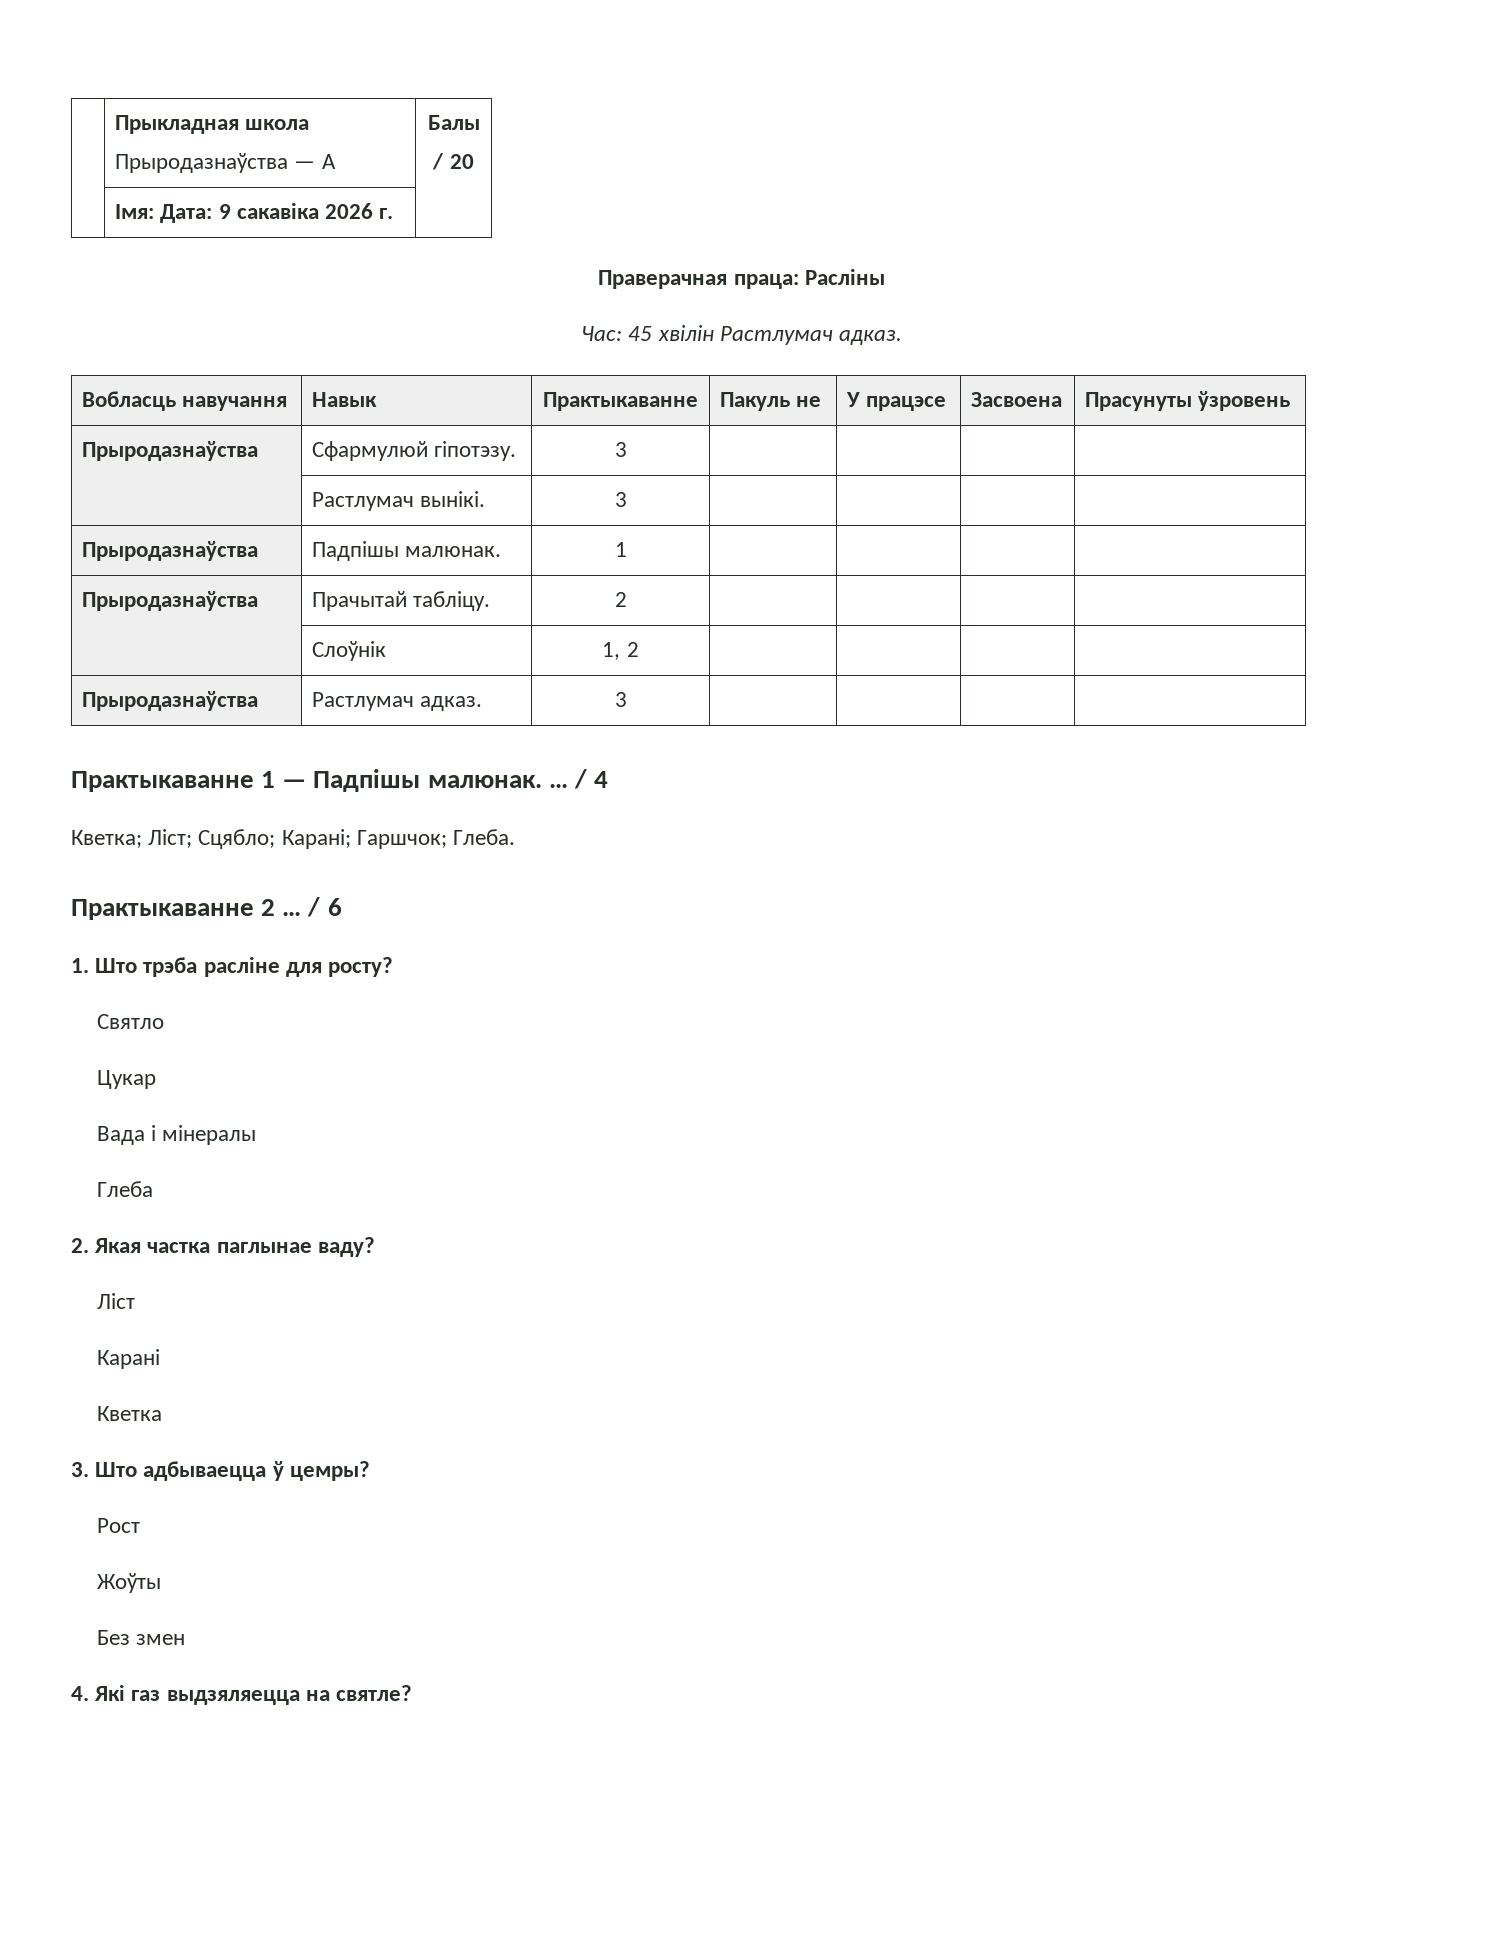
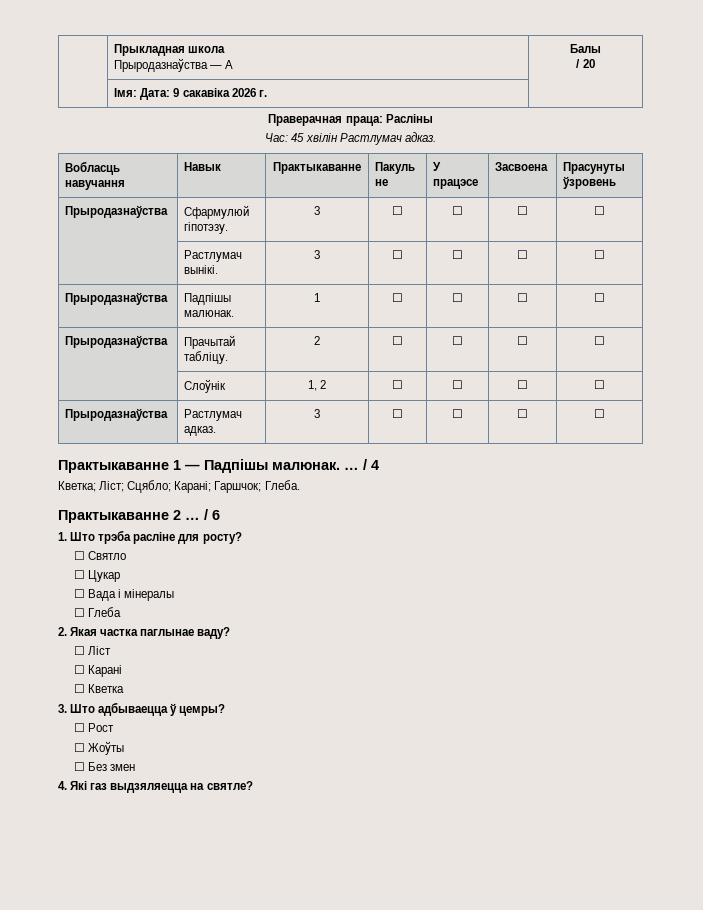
(627, 449) | | | -> [392,206,403,215] [452,206,463,215] [517,206,528,215] [594,206,605,215] ☐ | ☐ | ☐ | ☐
(627, 499) | | | -> [392,250,403,259] [452,250,463,259] [517,250,528,259] [594,250,605,259] ☐ | ☐ | ☐ | ☐
(627, 549) | | | -> [392,293,403,302] [452,293,463,302] [517,293,528,302] [594,293,605,302] ☐ | ☐ | ☐ | ☐
(627, 599) | | | -> [392,336,403,345] [452,336,463,345] [517,336,528,345] [594,336,605,345] ☐ | ☐ | ☐ | ☐
(639, 649) | | | -> [392,380,403,389] [452,380,463,389] [517,380,528,389] [594,380,605,389] ☐ | ☐ | ☐ | ☐
(627, 699) | | | -> [392,409,403,418] [452,409,463,418] [517,409,528,418] [594,409,605,418] ☐ | ☐ | ☐ | ☐
(394, 967) none -> [73,551,85,560] ☐
(164, 1021) none -> [73,570,85,579] ☐
(156, 1079) none -> [73,589,85,598] ☐
(256, 1135) none -> [73,608,85,617] ☐
(375, 1247) none -> [73,646,85,655] ☐
(135, 1301) none -> [73,665,85,674] ☐
(160, 1359) none -> [73,684,85,693] ☐
(370, 1471) none -> [73,723,85,732] ☐
(140, 1525) none -> [73,743,85,752] ☐
(161, 1583) none -> [73,762,85,771] ☐

